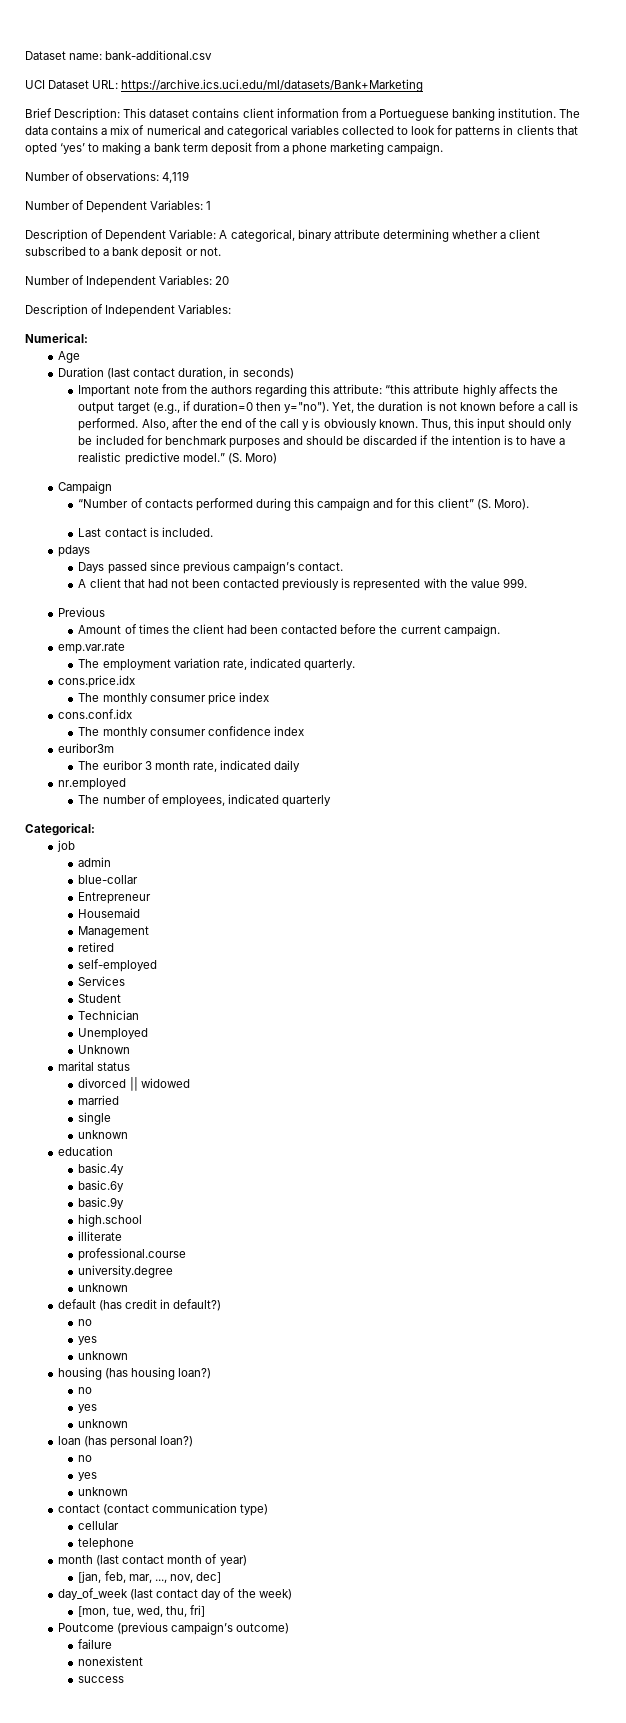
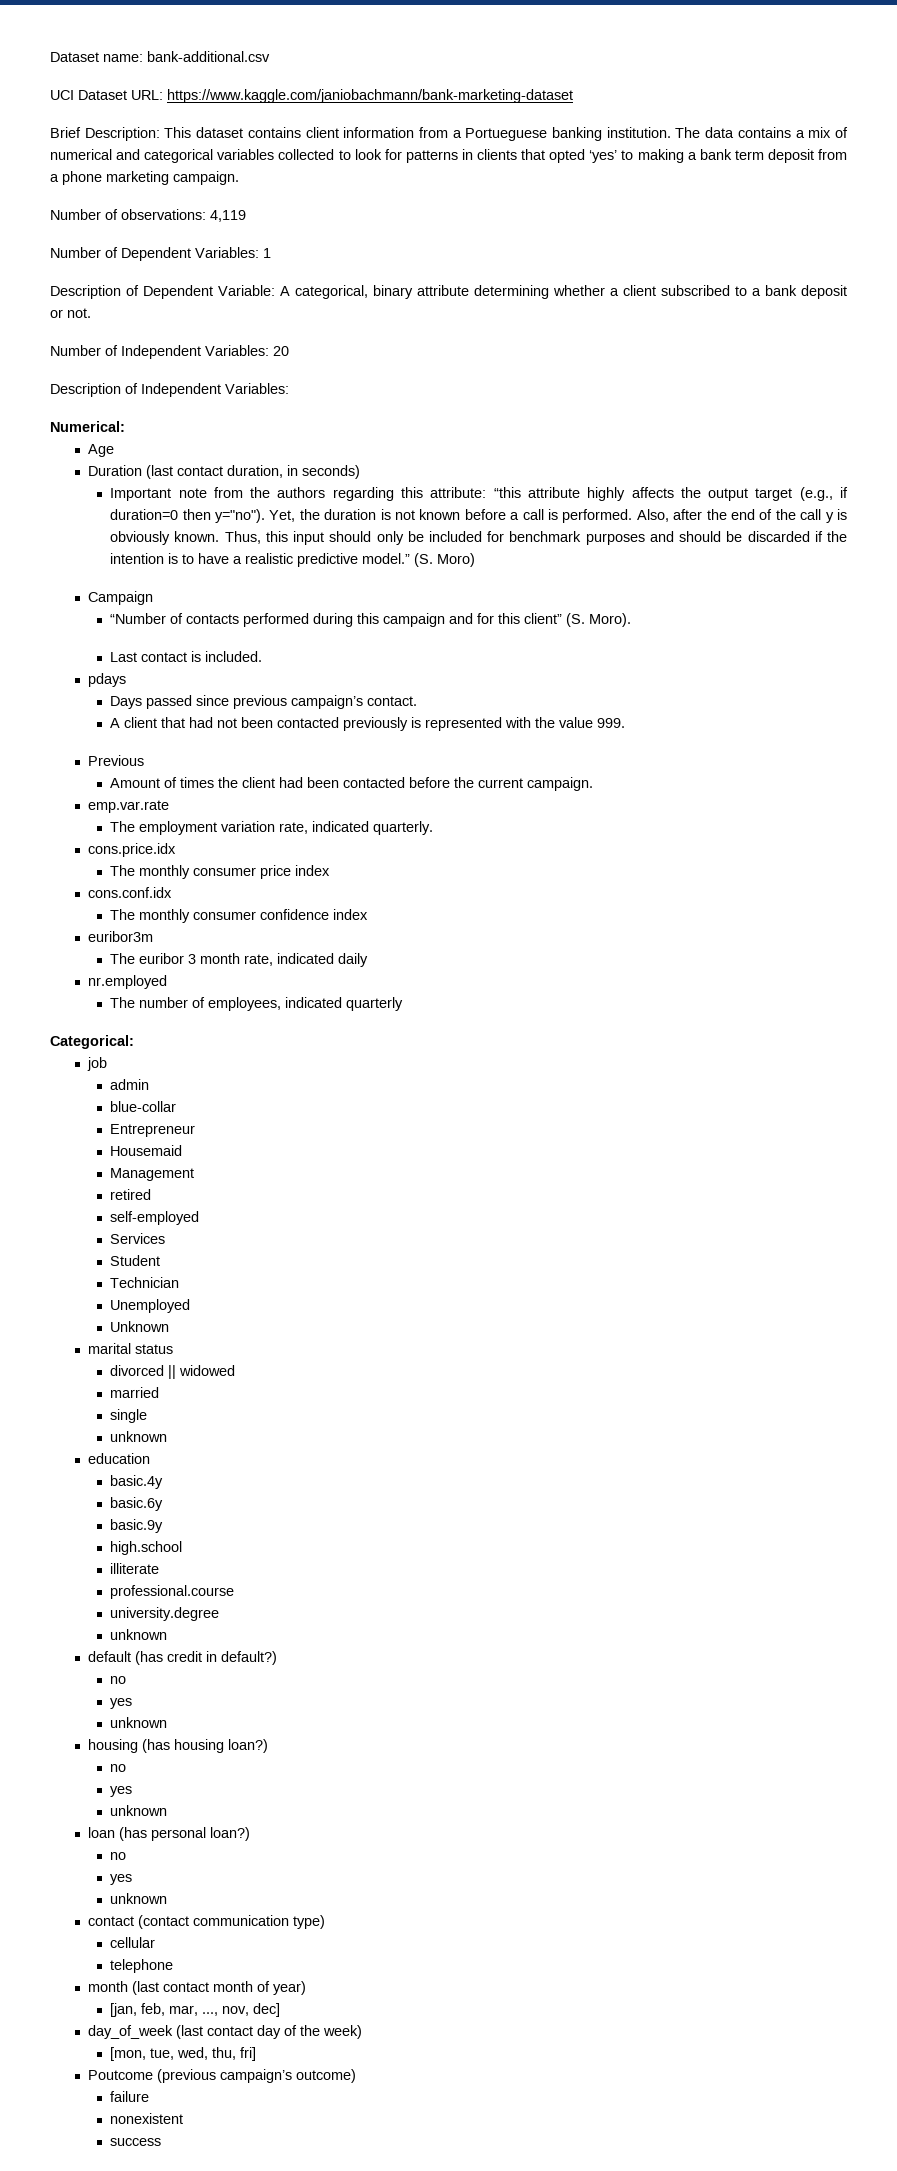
[121,79,424,92] https://archive.ics.uci.edu/ml/datasets/Bank+Marketing -> [167,89,573,103] https://www.kaggle.com/janiobachmann/bank-marketing-dataset

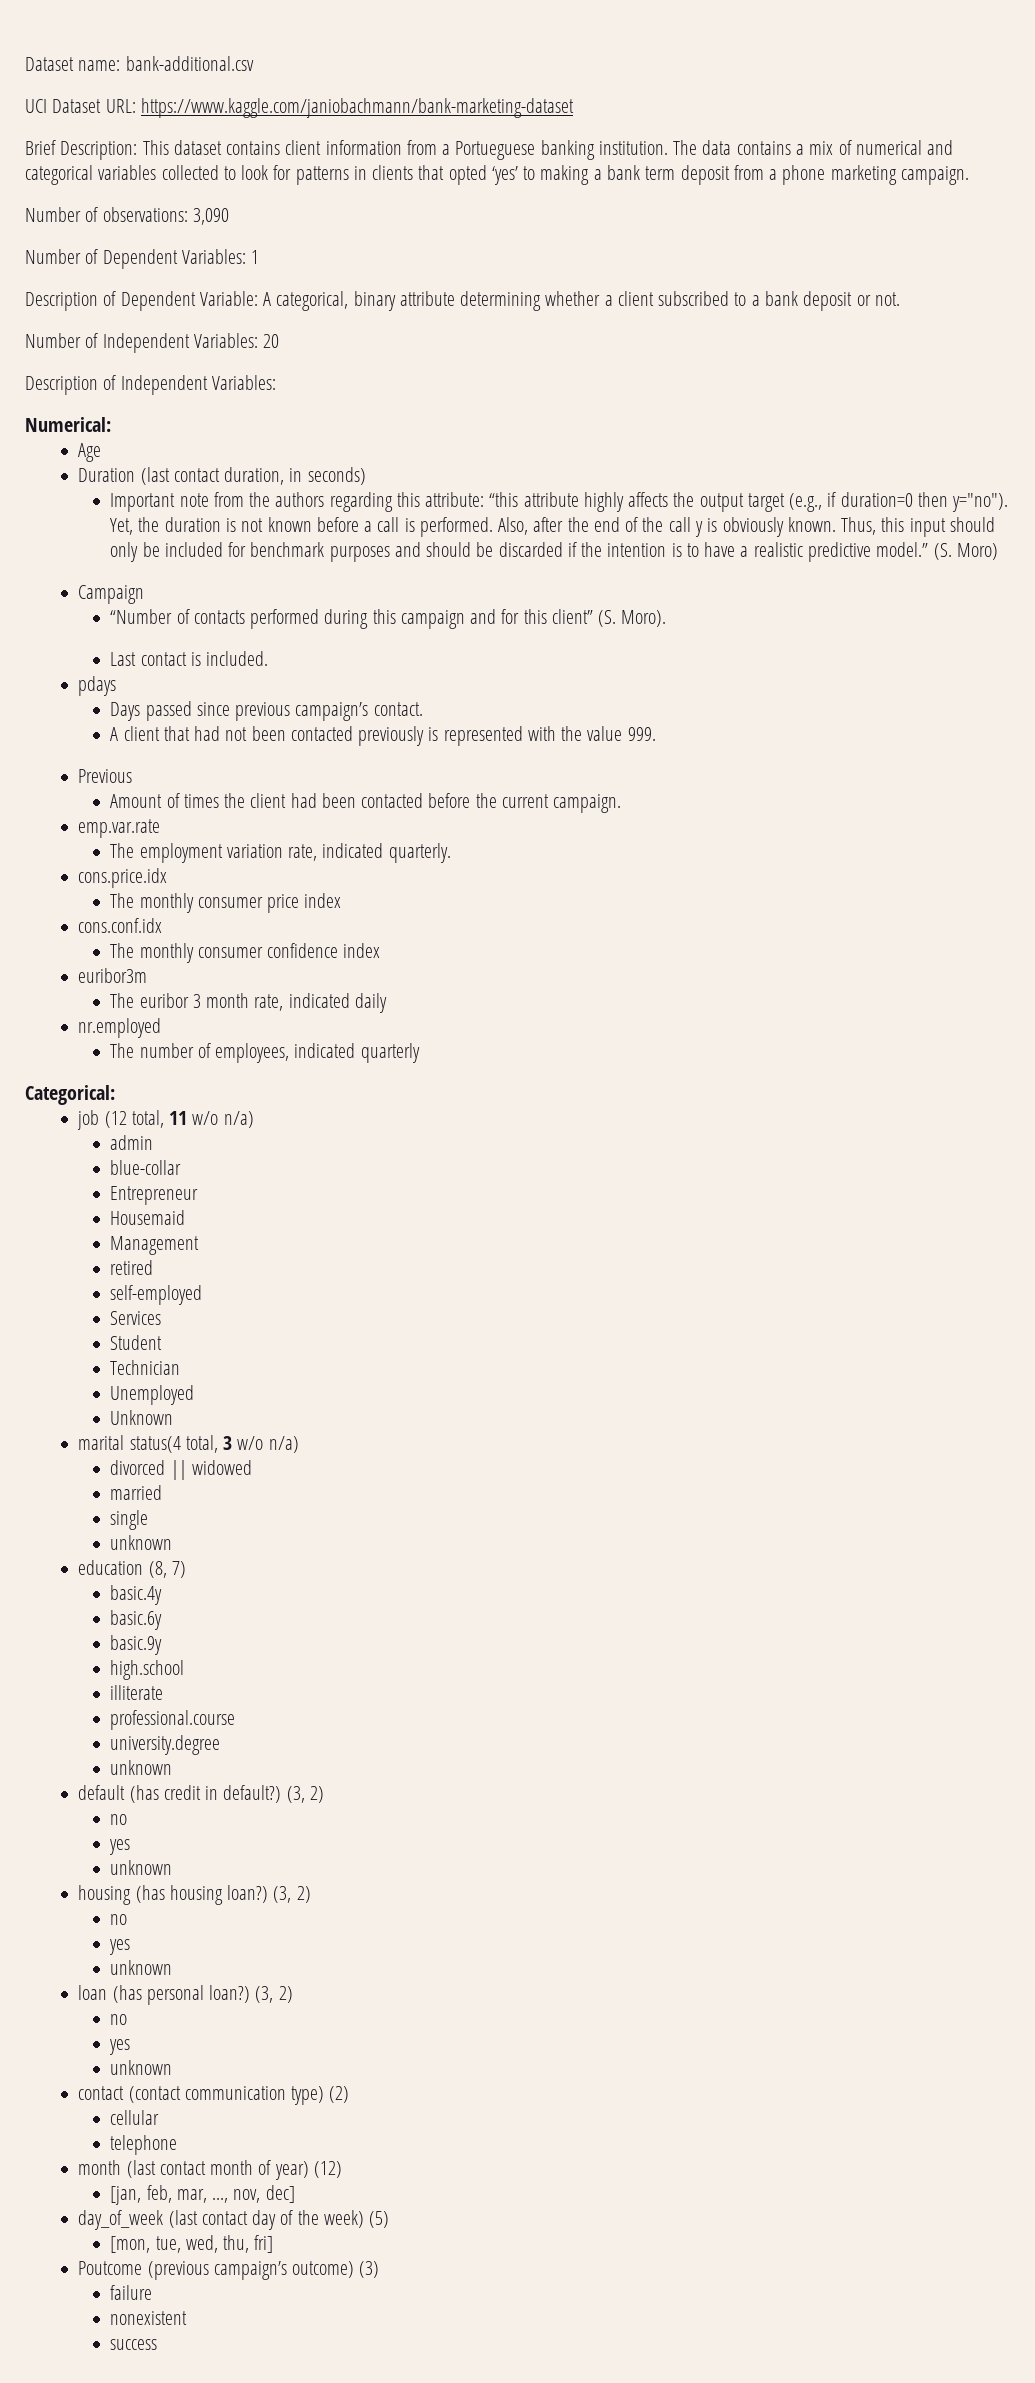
[210,210,246,222] 4,119 -> [192,208,229,225] 3,090
(108, 1064) none -> [104,1110,254,1128] (12 total, 11 w/o n/a)
[135,1344,174,1354] status -> [129,1435,299,1453] status(4 total, 3 w/o n/a)
(151, 1458) none -> [148,1561,186,1578] (8, 7)
(278, 1658) none -> [286,1786,324,1803] (3, 2)
(269, 1746) none -> [273,1886,311,1903] (3, 2)
(251, 1834) none -> [255,1986,293,2003] (3, 2)
(326, 1922) none -> [329,2086,350,2103] (2)
(307, 1988) none -> [313,2161,342,2178] (12)
(363, 2032) none -> [369,2211,390,2228] (5)
(357, 2076) none -> [359,2261,380,2278] (3)

